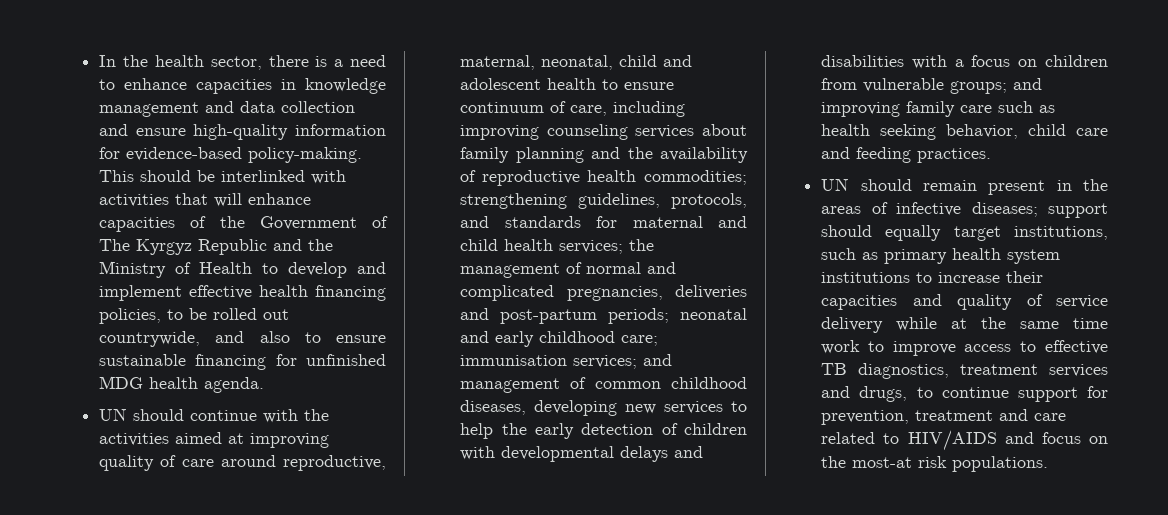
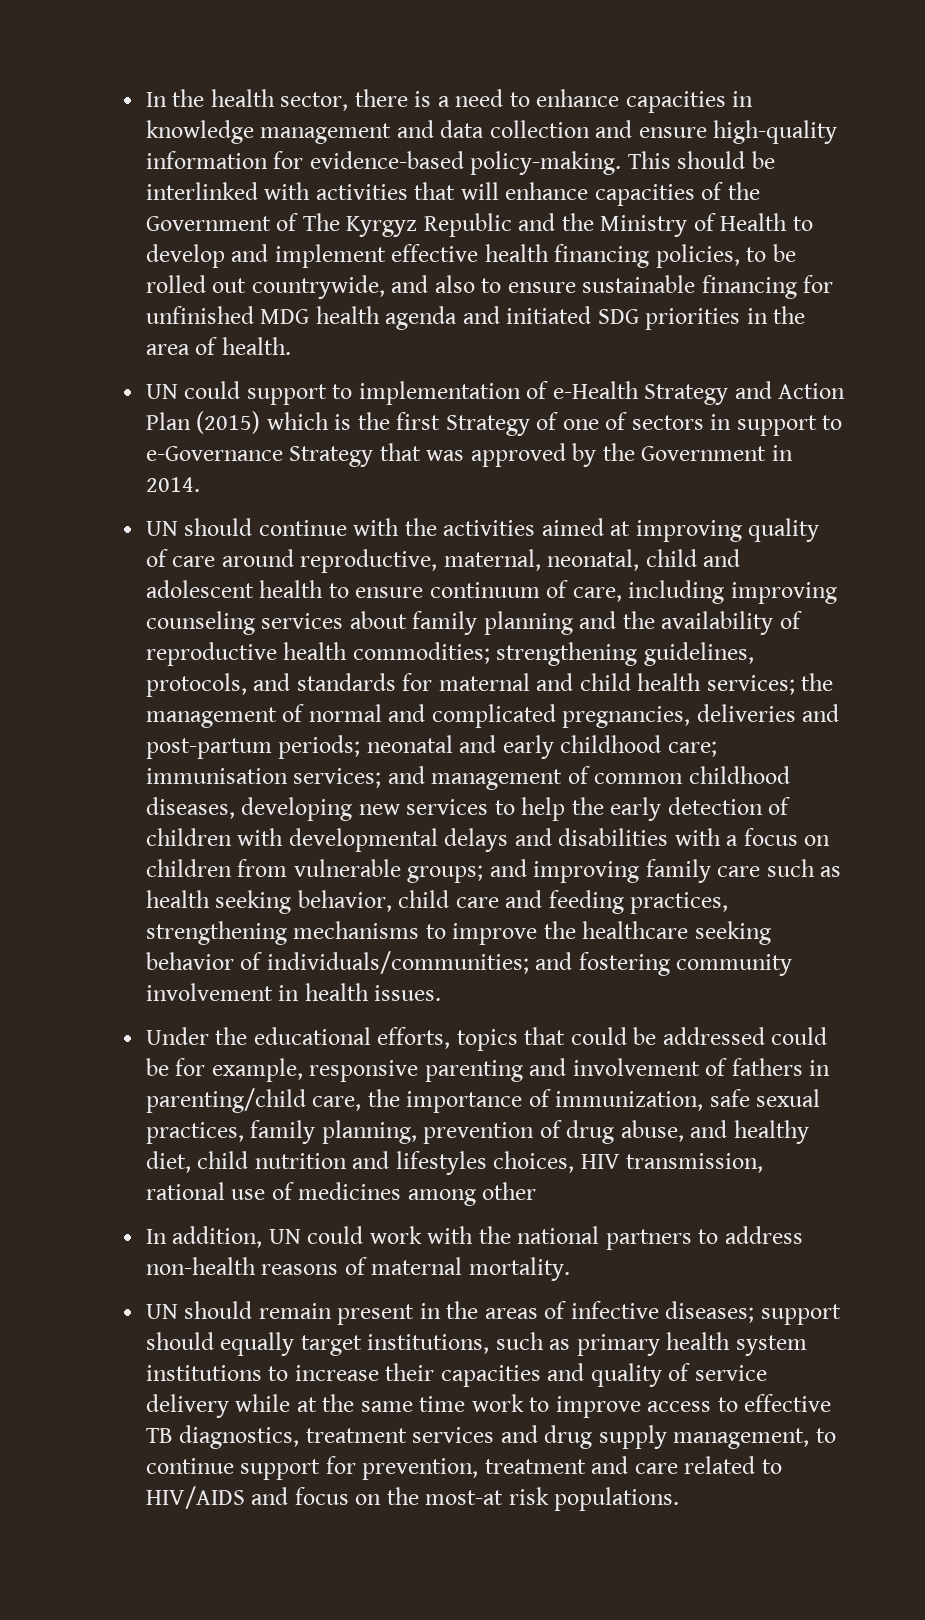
[204,377,265,393] agenda. -> [385,306,806,330] [145,337,291,355] [145,381,846,405] [145,411,843,436] [145,443,793,467] [145,477,200,492] agenda and initiated SDG priorities in the area of health. // UN could support to implementation of e-Health Strategy and Action Plan (2015) which is the first Strategy of one of sectors in support to e-Governance Strategy that was approved by the Government in 2014.
[917,148,992,163] practices. -> [630,892,729,914] [145,921,771,945] [145,951,793,976] [145,983,442,1001] [145,1027,828,1051] [145,1058,831,1082] [145,1088,821,1113] [145,1120,809,1144] [145,1151,764,1175] [145,1182,537,1206] [145,1226,803,1250] [145,1257,570,1281] practices, strengthening mechanisms to improve the healthcare seeking behavior of individuals/communities; and fostering community involvement in health issues. // Under the educational efforts, topics that could be addressed could be for example, responsive parenting and involvement of fathers in parenting/child care, the importance of immunization, safe sexual practices, family planning, prevention of drug abuse, and healthy diet, child nutrition and lifestyles choices, HIV transmission, rational use of medicines among other // In addition, UN could work with the national partners to address non-health reasons of maternal mortality.
[859,386,908,402] drugs, -> [544,1425,810,1449] drug supply management,

